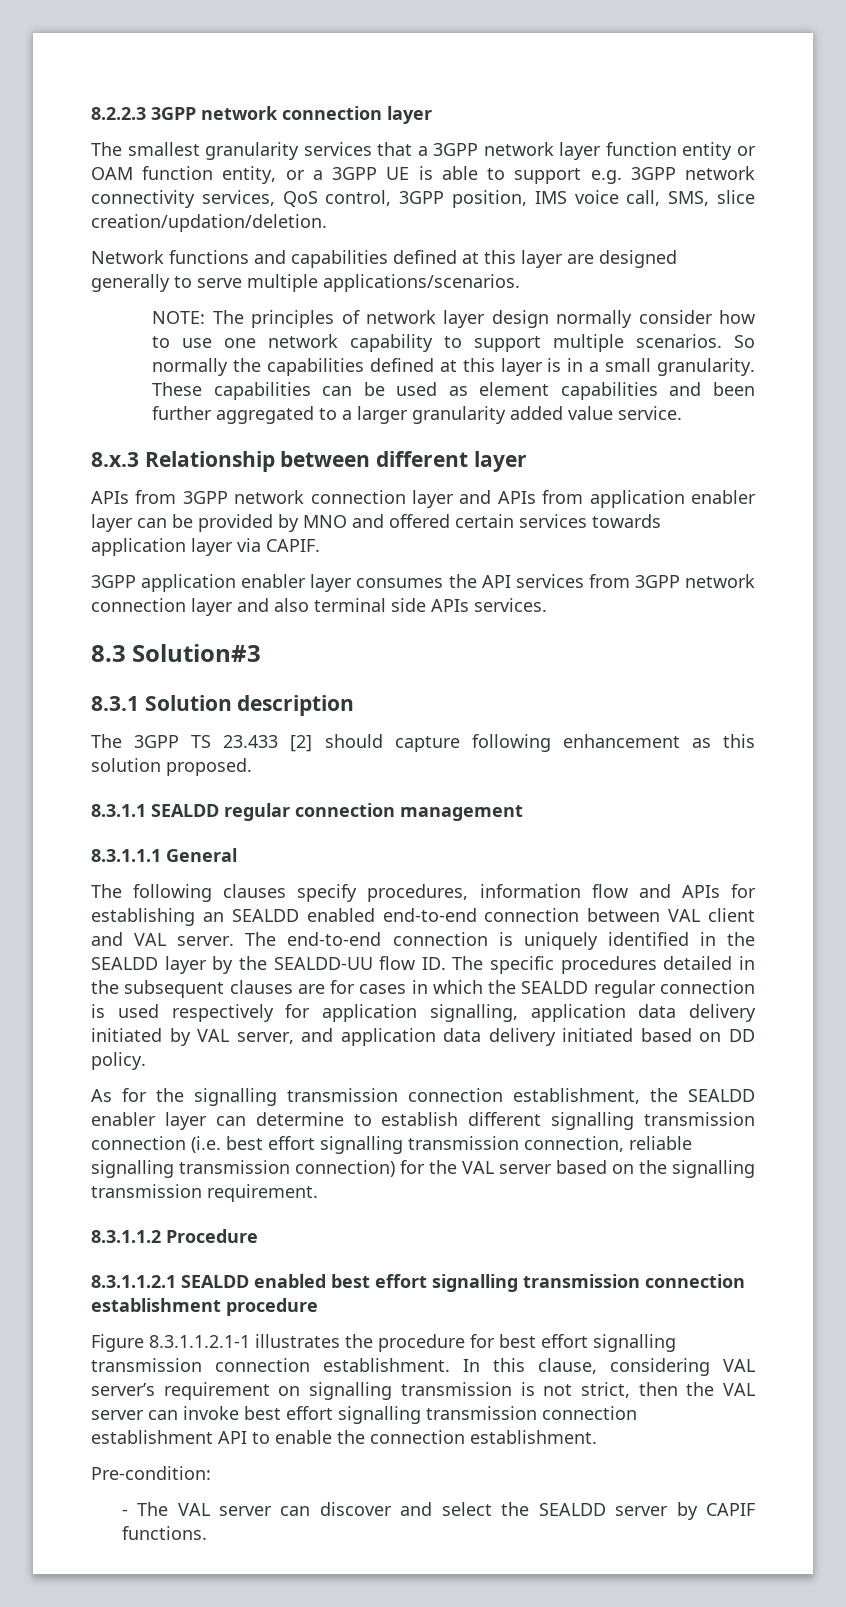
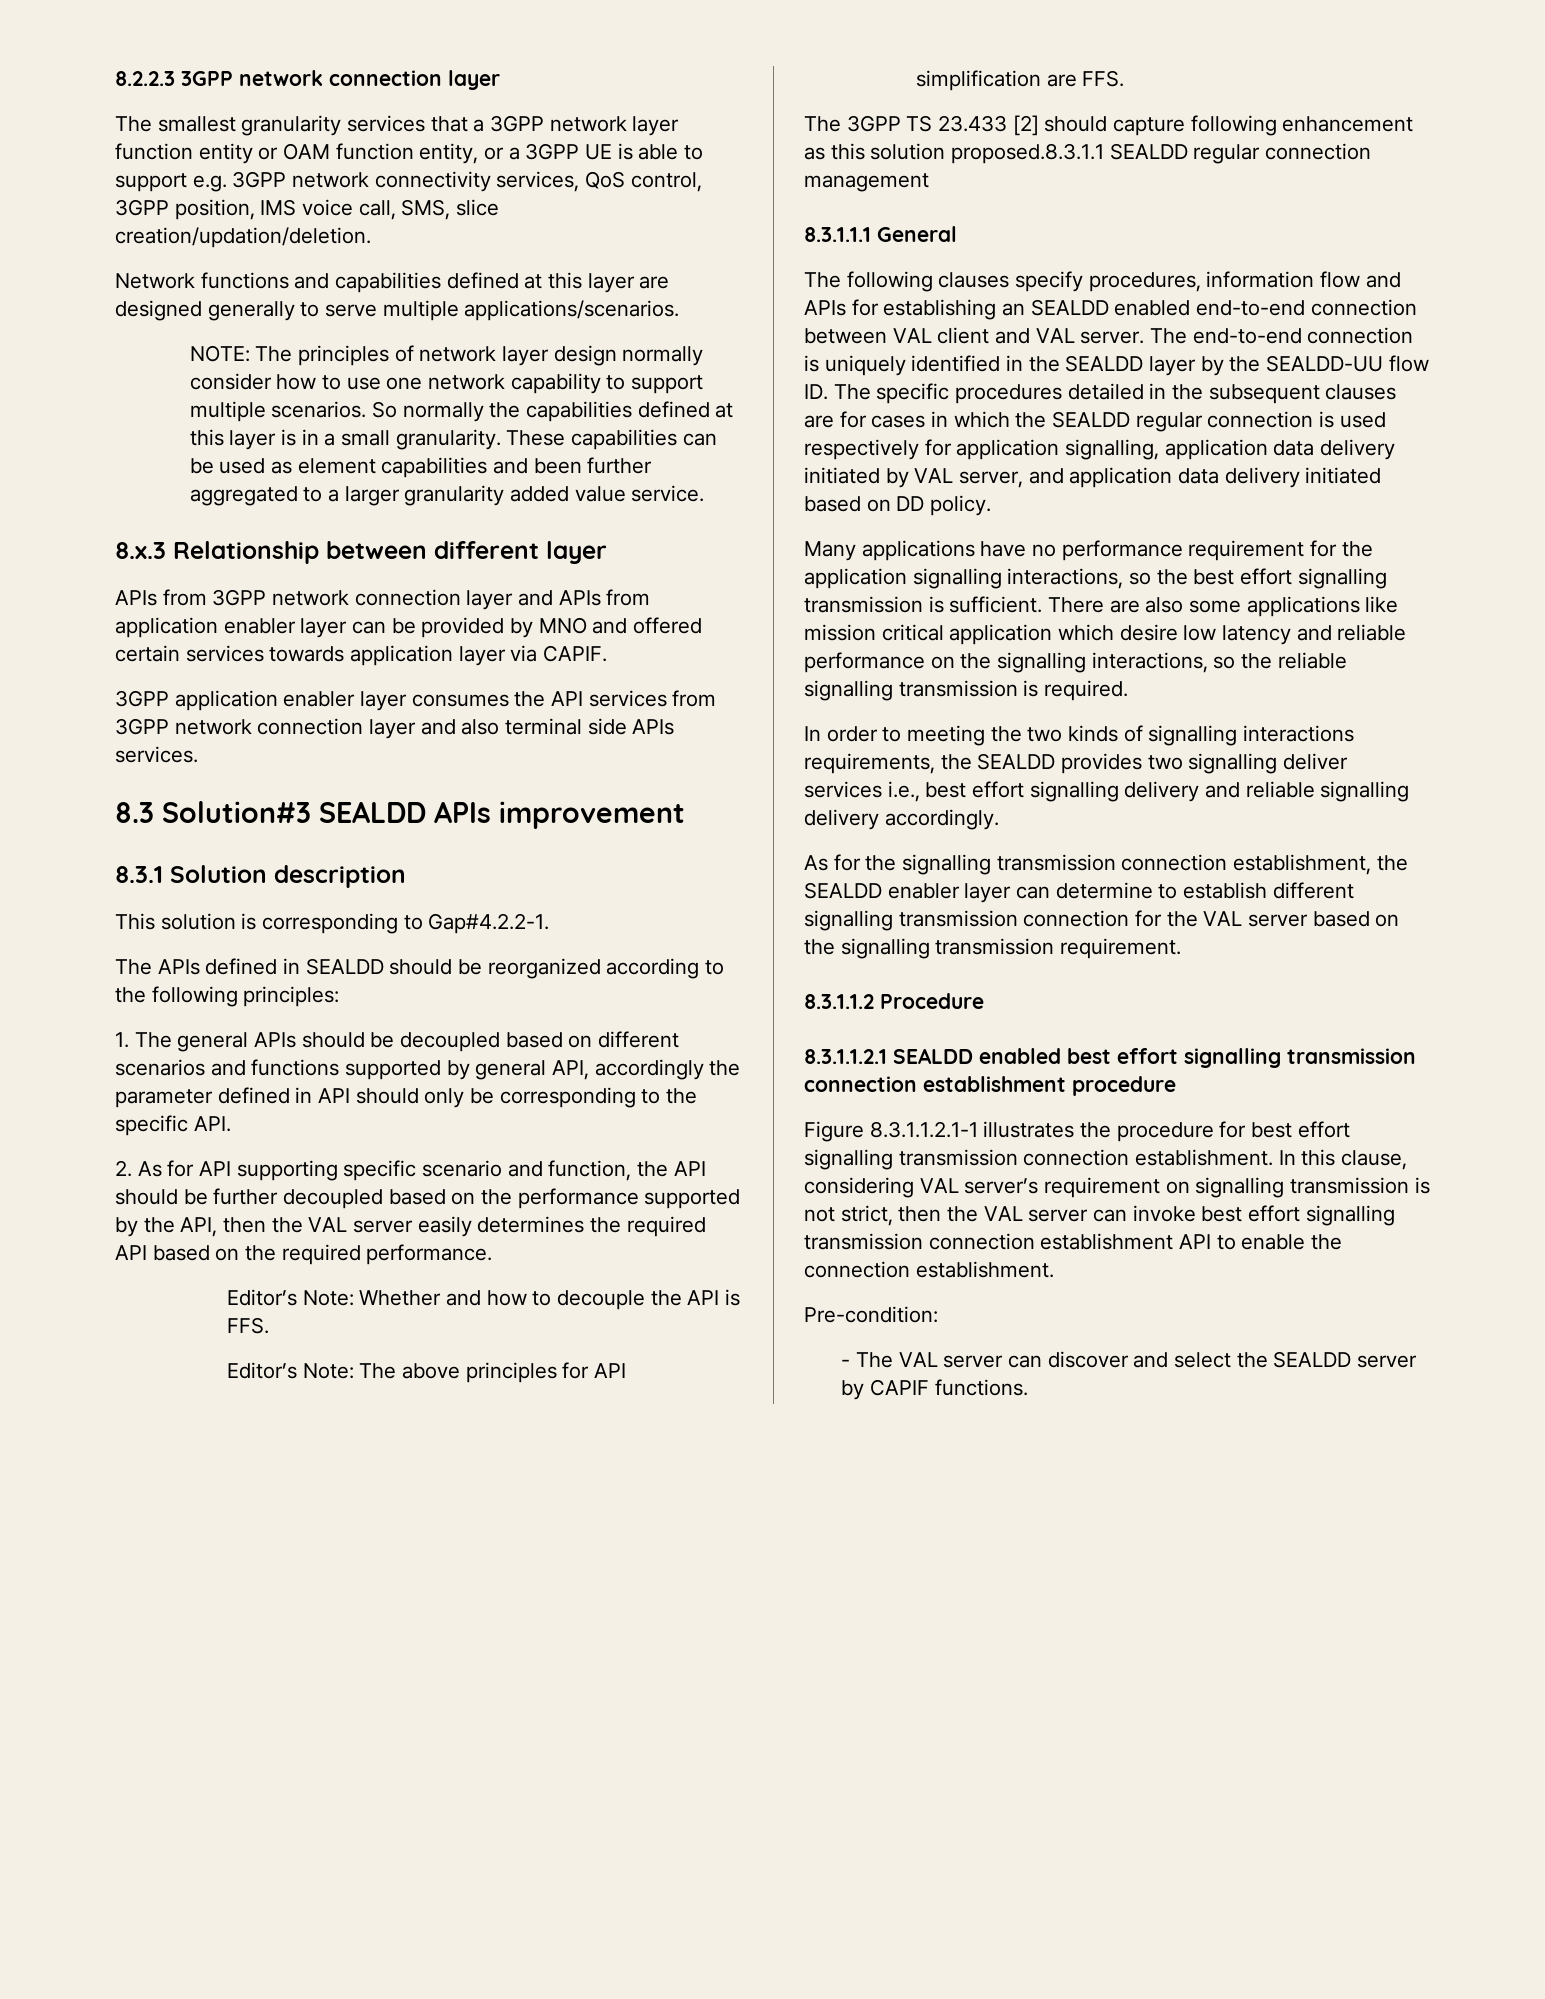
(262, 653) none -> [319,801,685,829] SEALDD APIs improvement
(355, 705) none -> [115,913,550,934] [115,958,725,979] [115,986,340,1007] [115,1031,680,1052] [115,1059,741,1080] [115,1087,698,1108] [115,1115,231,1136] [115,1160,706,1181] [115,1188,741,1209] [115,1216,706,1237] [115,1244,493,1265] [226,1289,740,1310] [226,1317,269,1334] [226,1362,626,1383] [915,70,1125,91] // This solution is corresponding to Gap#4.2.2-1. // The APIs defined in SEALDD should be reorganized according to the following principles: // 1. The general APIs should be decoupled based on different scenarios and functions supported by general API, accordingly the parameter defined in API should only be corresponding to the specific API. // 2. As for API supporting specific scenario and function, the API should be further decoupled based on the performance supported by the API, then the VAL server easily determines the required API based on the required performance. // Editor’s Note: Whether and how to decouple the API is FFS. // Editor’s Note: The above principles for API simplification are FFS.
[166,758,252,776] [91,804,146,817] proposed. // 8.3.1.1 -> [951,143,1105,164] proposed.8.3.1.1
(146, 1061) none -> [804,540,1373,561] [804,568,1387,589] [804,596,1399,617] [804,624,1407,645] [804,652,1347,673] [804,680,1129,701] [804,725,1355,746] [804,753,1349,774] [804,781,1410,802] [804,809,999,830] // Many applications have no performance requirement for the application signalling interactions, so the best effort signalling transmission is sufficient. There are also some applications like mission critical application which desire low latency and reliable performance on the signalling interactions, so the reliable signalling transmission is required. // In order to meeting the two kinds of signalling interactions requirements, the SEALDD provides two signalling deliver services i.e., best effort signalling delivery and reliable signalling delivery accordingly.
[191,1136,692,1154] [91,1160,395,1178] (i.e. best effort signalling transmission connection, reliable signalling transmission connection) -> (1130, 918) none

